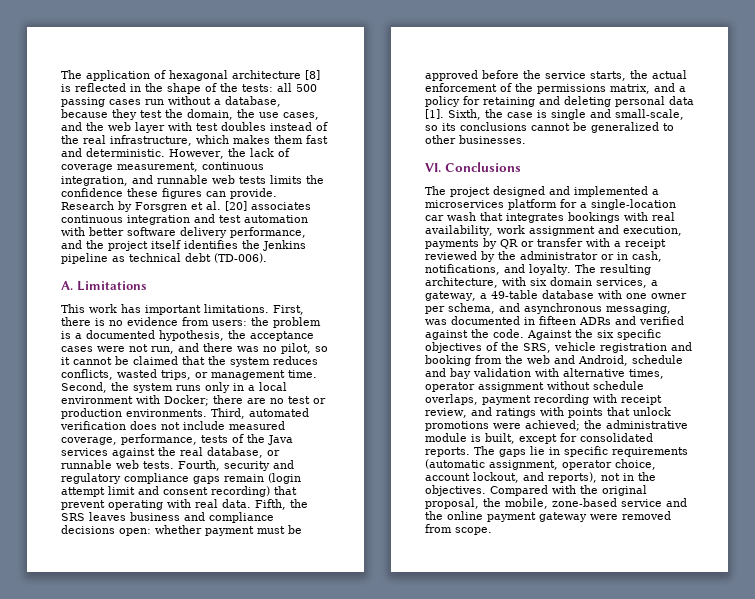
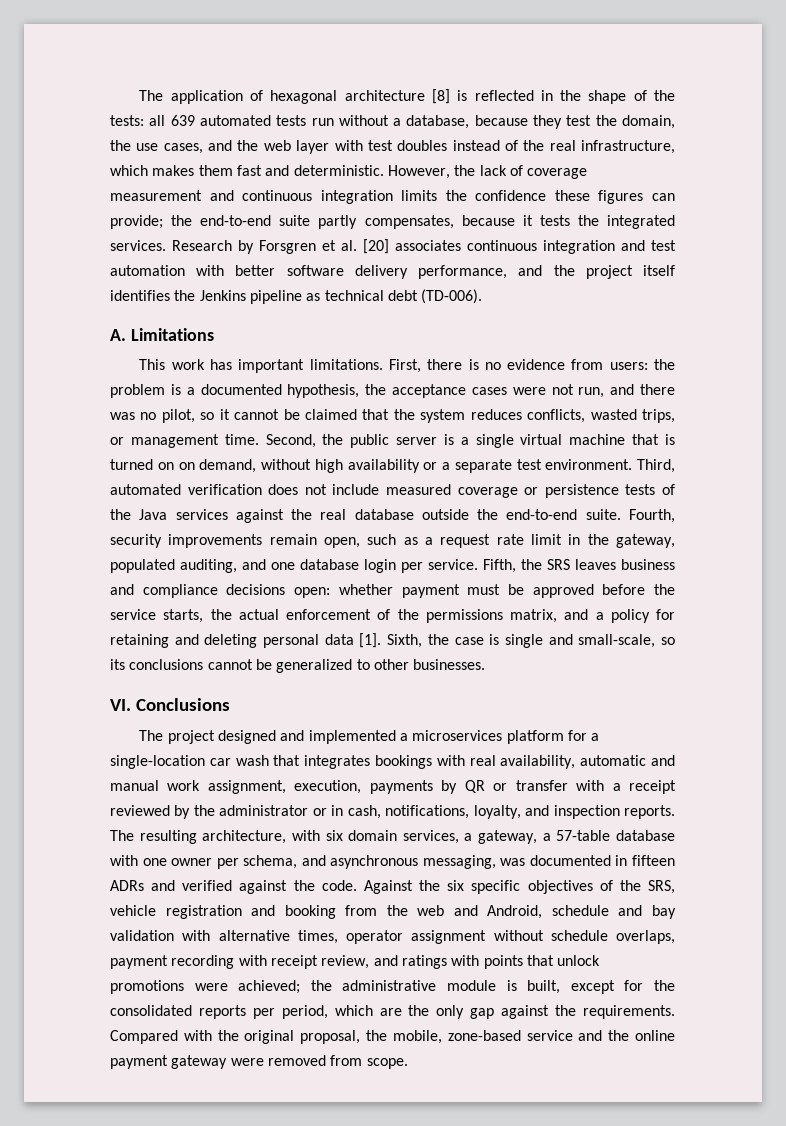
[296,84,317,92] [61,97,141,107] 500 passing cases -> [170,115,307,126] 639 automated tests
[117,162,264,172] [61,175,266,186] measurement, continuous integration, and runnable web tests -> [110,190,393,204] measurement and continuous integration
[230,188,277,199] provide. -> [110,215,676,229] [110,240,166,251] provide; the end-to-end suite partly compensates, because it tests the integrated services.
[133,382,287,393] [61,395,326,406] [61,408,207,419] system runs only in a local environment with Docker; there are no test or production environments. -> [350,434,675,448] [110,459,633,473] public server is a single virtual machine that is turned on on demand, without high availability or a separate test environment.
[61,434,197,445] coverage, performance, -> [457,484,619,498] coverage or persistence
[207,447,280,458] [61,460,294,471] [61,473,301,484] [61,486,297,497] [61,499,251,510] database, or runnable web tests. Fourth, security and regulatory compliance gaps remain (login attempt limit and consent recording) that prevent operating with real data. -> [354,509,675,523] [110,534,675,548] [110,559,478,573] database outside the end-to-end suite. Fourth, security improvements remain open, such as a request rate limit in the gateway, populated auditing, and one database login per service.
[496,225,619,236] work assignment and -> [580,755,675,766] [110,780,286,794] automatic and manual work assignment,
[504,264,571,275] and loyalty. -> [473,805,675,819] loyalty, and inspection reports.
[490,290,538,299] 49-table -> [556,830,611,841] 57-table
[580,433,653,442] [425,446,688,457] [425,459,656,470] [425,472,656,483] [425,485,486,496] consolidated reports. The gaps lie in specific requirements (automatic assignment, operator choice, account lockout, and reports), not in the objectives. -> [654,980,676,991] [110,1005,676,1019] the consolidated reports per period, which are the only gap against the requirements.

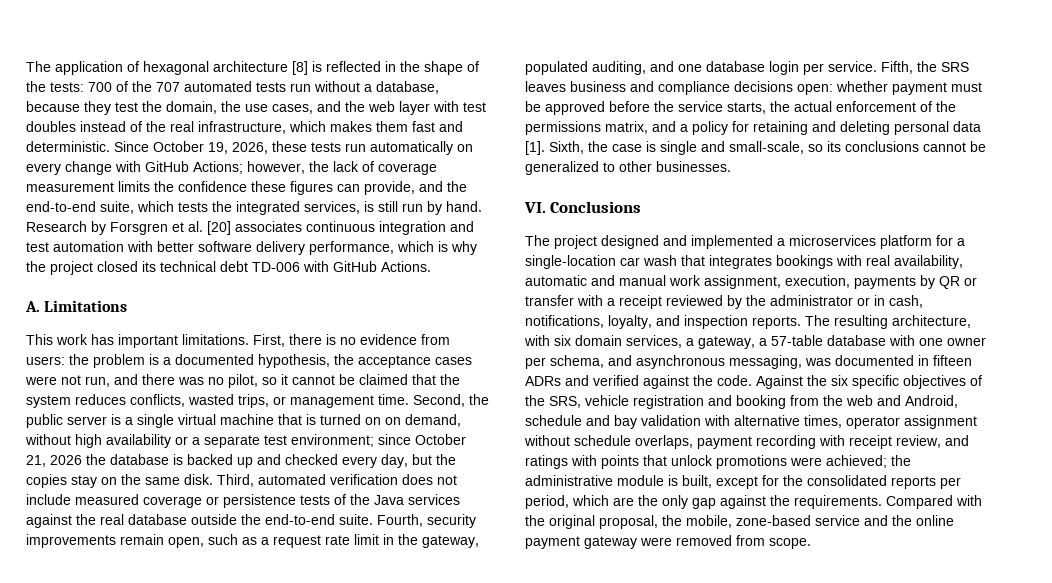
[149,115,195,126] all 639 -> [88,81,180,92] 700 of the 707
[387,165,450,179] However, -> [114,141,473,155] [26,161,305,175] Since October 19, 2026, these tests run automatically on every change with GitHub Actions; however,
[209,190,393,204] and continuous integration -> (114, 187) none
[110,215,676,229] [110,240,166,251] provide; the end-to-end suite partly compensates, because it tests the integrated services. -> [364,181,467,195] [26,201,482,215] provide, and the end-to-end suite, which tests the integrated services, is still run by hand.
[518,265,675,279] [110,289,483,304] and the project itself identifies the Jenkins pipeline as technical debt (TD-006). -> [397,241,477,255] [26,261,431,275] which is why the project closed its technical debt TD-006 with GitHub Actions.
[545,459,633,470] environment. -> [291,434,466,447] [26,454,456,468] [26,474,213,488] environment; since October 21, 2026 the database is backed up and checked every day, but the copies stay on the same disk.

